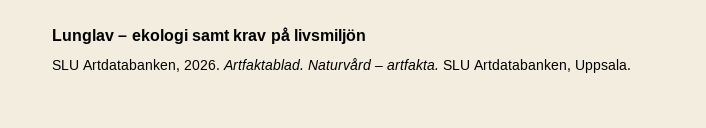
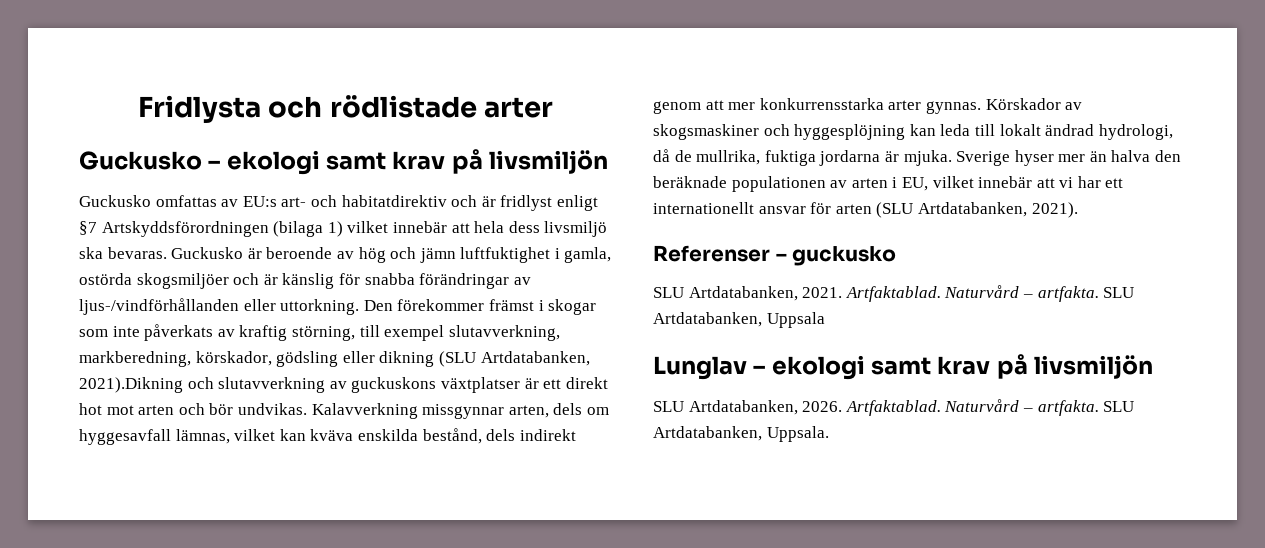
(52, 36) none -> [137,95,554,123] [79,149,609,175] [79,195,598,211] [79,221,608,237] [79,247,612,263] [79,273,531,289] [79,298,597,315] [79,324,560,341] [79,351,590,367] [79,377,608,393] [79,403,609,419] [79,428,576,445] [653,98,1083,114] [653,124,1173,140] [653,149,1182,166] [653,176,1124,192] [653,202,1078,218] [653,245,897,266] [653,285,1135,302] [653,312,825,328] Fridlysta och rödlistade arter // Guckusko – ekologi samt krav på livsmiljön // Guckusko omfattas av EU:s art- och habitatdirektiv och är fridlyst enligt §7 Artskyddsförordningen (bilaga 1) vilket innebär att hela dess livsmiljö ska bevaras. Guckusko är beroende av hög och jämn luftfuktighet i gamla, ostörda skogsmiljöer och är känslig för snabba förändringar av ljus-/vindförhållanden eller uttorkning. Den förekommer främst i skogar som inte påverkats av kraftig störning, till exempel slutavverkning, markberedning, körskador, gödsling eller dikning (SLU Artdatabanken, 2021).Dikning och slutavverkning av guckuskons växtplatser är ett direkt hot mot arten och bör undvikas. Kalavverkning missgynnar arten, dels om hyggesavfall lämnas, vilket kan kväva enskilda bestånd, dels indirekt genom att mer konkurrensstarka arter gynnas. Körskador av skogsmaskiner och hyggesplöjning kan leda till lokalt ändrad hydrologi, då de mullrika, fuktiga jordarna är mjuka. Sverige hyser mer än halva den beräknade populationen av arten i EU, vilket innebär att vi har ett internationellt ansvar för arten (SLU Artdatabanken, 2021). // Referenser – guckusko // SLU Artdatabanken, 2021. Artfaktablad. Naturvård – artfakta. SLU Artdatabanken, Uppsala //

